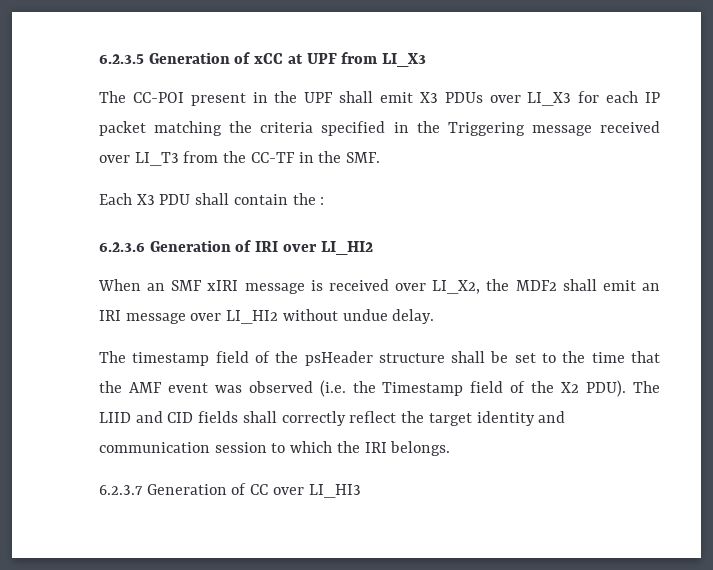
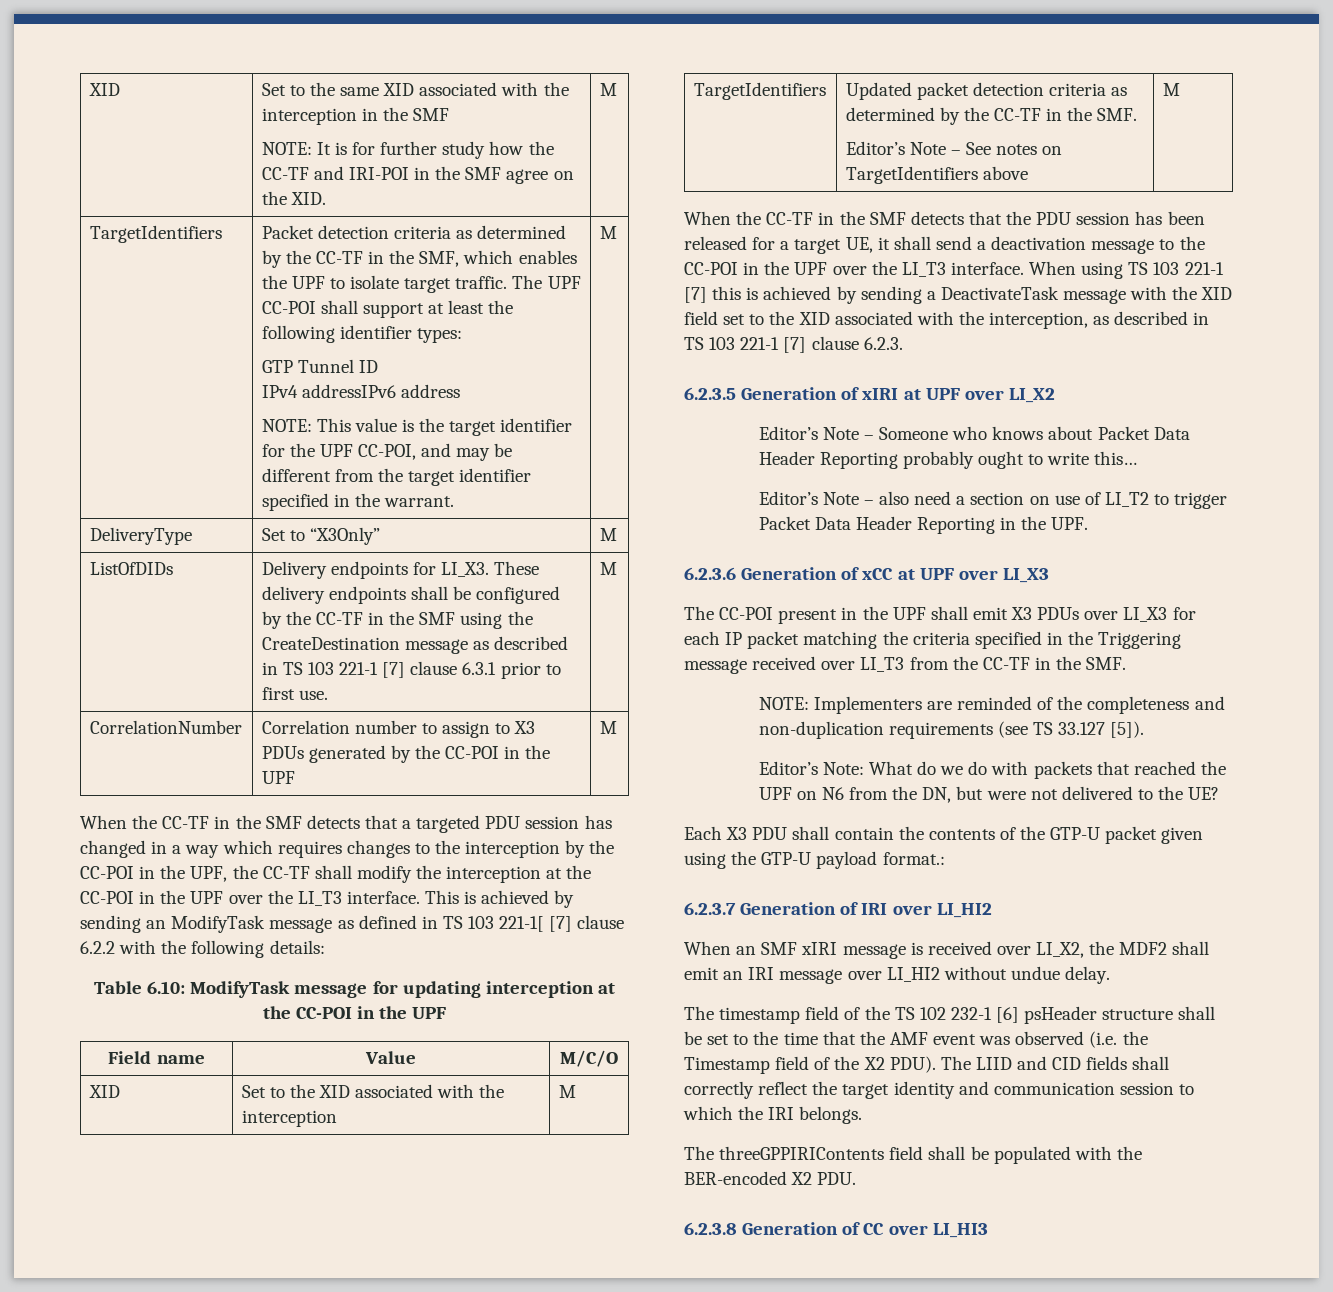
[99,54,144,64] 6.2.3.5 -> [88,83,120,96] [261,82,569,96] [261,107,450,125] [261,141,554,159] [261,166,574,184] [261,191,326,205] [599,83,617,96] [89,225,222,243] [261,225,567,239] [261,250,577,268] [261,275,581,293] [261,300,514,318] [261,325,462,343] [261,359,378,373] [261,384,460,398] [261,418,573,436] [261,443,513,461] [261,468,532,486] [261,493,455,511] [599,226,617,239] [89,527,192,545] [261,527,380,545] [599,528,617,541] [89,562,173,575] [261,561,540,579] [261,586,561,604] [261,611,533,629] [261,636,569,654] [261,661,561,679] [261,687,328,700] [599,562,617,575] [89,720,242,734] [261,720,536,738] [261,745,551,763] [261,771,295,784] [599,721,617,734] [80,815,612,833] [80,840,615,858] [80,865,592,883] [80,890,575,908] [80,915,625,933] [80,940,325,958] [94,981,615,998] [262,1006,447,1019] [108,1051,205,1064] [365,1051,416,1064] [560,1050,618,1067] [88,1085,120,1098] [241,1084,505,1098] [241,1110,337,1127] [558,1085,576,1098] [693,82,826,100] [845,82,1128,100] [845,107,1138,125] [845,141,1063,155] [845,166,1028,184] [1162,83,1180,96] [684,211,1205,225] [684,236,1205,254] [684,261,1224,279] [684,286,1233,304] [684,311,1210,329] [684,336,903,353] [684,387,1055,403] [758,426,1190,440] [758,451,1138,469] [758,491,1228,509] [758,516,1089,534] [684,567,736,580] XID | Set to the same XID associated with the interception in the SMF // NOTE: It is for further study how the CC-TF and IRI-POI in the SMF agree on the XID. | M // TargetIdentifiers | Packet detection criteria as determined by the CC-TF in the SMF, which enables the UPF to isolate target traffic. The UPF CC-POI shall support at least the following identifier types: // GTP Tunnel ID // IPv4 addressIPv6 address // NOTE: This value is the target identifier for the UPF CC-POI, and may be different from the target identifier specified in the warrant. | M // DeliveryType | Set to “X3Only” | M // ListOfDIDs | Delivery endpoints for LI_X3. These delivery endpoints shall be configured by the CC-TF in the SMF using the CreateDestination message as described in TS 103 221-1 [7] clause 6.3.1 prior to first use. | M // CorrelationNumber | Correlation number to assign to X3 PDUs generated by the CC-POI in the UPF | M // When the CC-TF in the SMF detects that a targeted PDU session has changed in a way which requires changes to the interception by the CC-POI in the UPF, the CC-TF shall modify the interception at the CC-POI in the UPF over the LI_T3 interface. This is achieved by sending an ModifyTask message as defined in TS 103 221-1[ [7] clause 6.2.2 with the following details: // Table 6.10: ModifyTask message for updating interception at the CC-POI in the UPF // Field name | Value | M/C/O // XID | Set to the XID associated with the interception | M // TargetIdentifiers | Updated packet detection criteria as determined by the CC-TF in the SMF. // Editor’s Note – See notes on TargetIdentifiers above | M // When the CC-TF in the SMF detects that the PDU session has been released for a target UE, it shall send a deactivation message to the CC-POI in the UPF over the LI_T3 interface. When using TS 103 221-1 [7] this is achieved by sending a DeactivateTask message with the XID field set to the XID associated with the interception, as described in TS 103 221-1 [7] clause 6.2.3. // 6.2.3.5 Generation of xIRI at UPF over LI_X2 // Editor’s Note – Someone who knows about Packet Data Header Reporting probably ought to write this… // Editor’s Note – also need a section on use of LI_T2 to trigger Packet Data Header Reporting in the UPF. // 6.2.3.6
[341,52,378,64] from -> [958,570,998,580] over
(381, 157) none -> [758,696,1225,714] [758,721,1145,739] [758,761,1226,779] [758,786,1220,803] // NOTE: Implementers are reminded of the completeness and non-duplication requirements (see TS 33.127 [5]). // Editor’s Note: What do we do with packets that reached the UPF on N6 from the DN, but were not delivered to the UE?
[320,197,325,205] [99,242,145,252] : // 6.2.3.6 -> [928,826,1204,844] [684,851,945,869] [684,902,736,915] contents of the GTP-U packet given using the GTP-U payload format.: // 6.2.3.7
(299, 357) none -> [894,1007,1020,1023] TS 102 232-1 [6]
[99,485,143,495] 6.2.3.7 -> [684,1146,1142,1164] [684,1171,857,1185] [684,1222,737,1235] The threeGPPIRIContents field shall be populated with the BER-encoded X2 PDU. // 6.2.3.8

